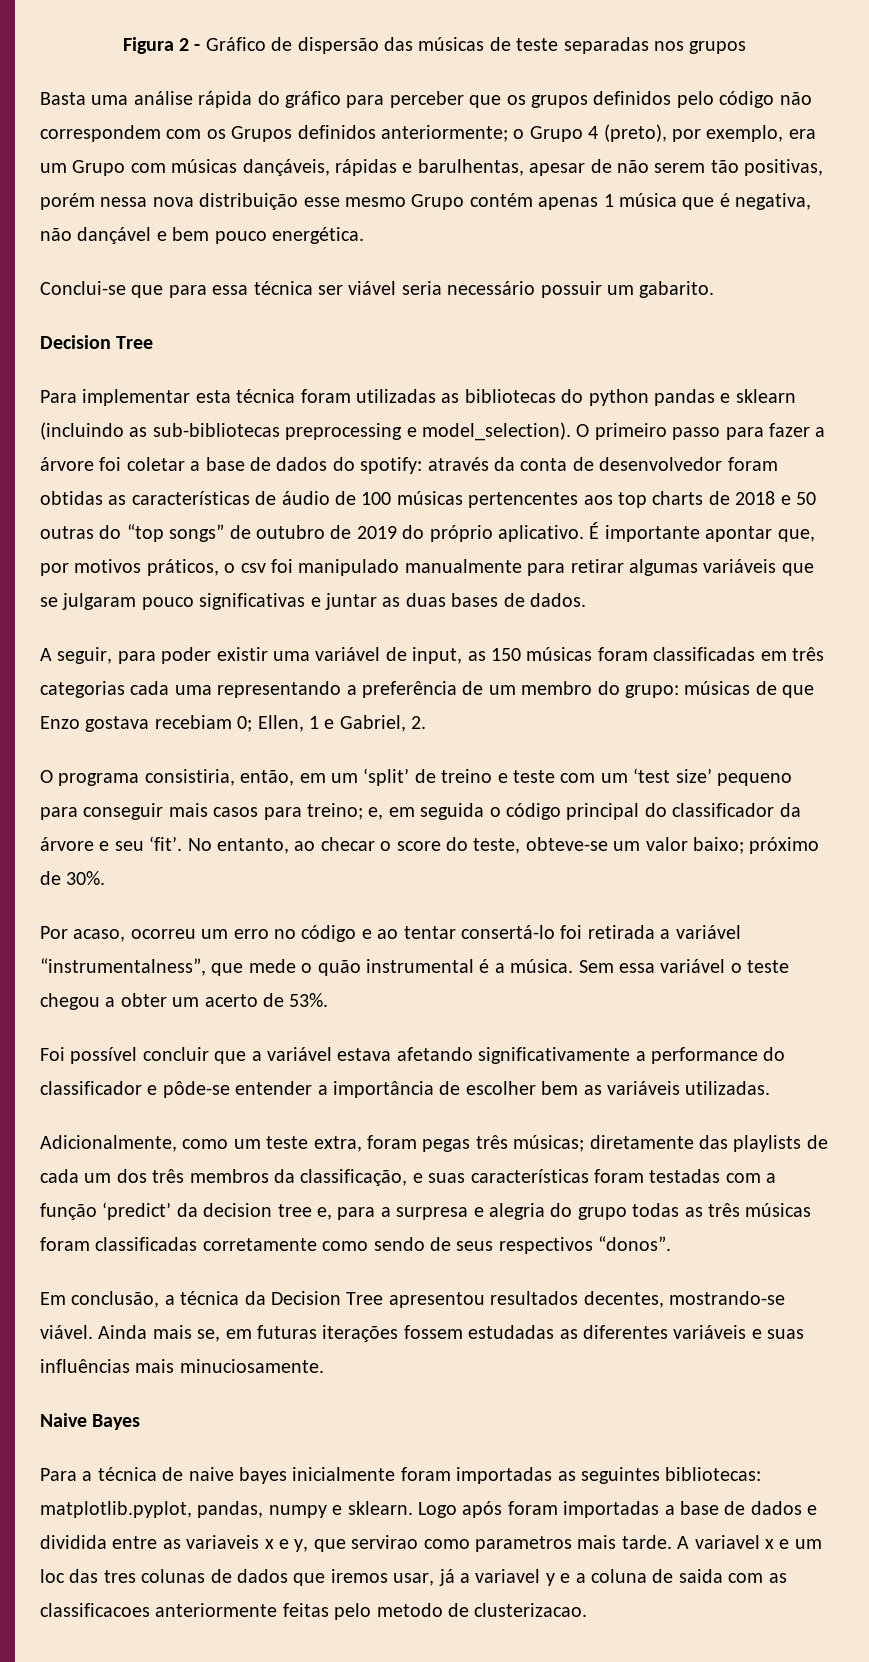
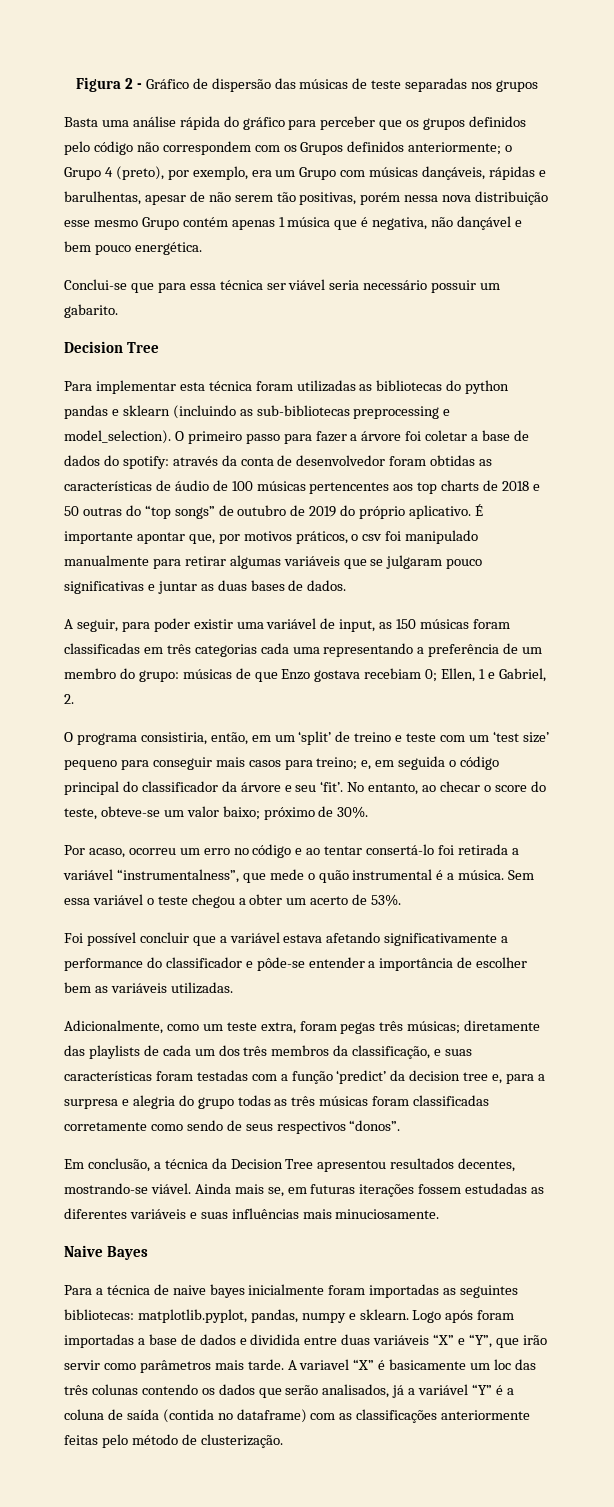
[162,1535,822,1552] [40,1569,723,1586] as variaveis x e y, que servirao como parametros mais tarde. A variavel x e um loc das tres colunas de dados que iremos usar, já a variavel y e a coluna de saida -> [341,1334,547,1348] [64,1359,536,1373] [64,1384,514,1398] [64,1409,307,1423] duas variáveis “X” e “Y”, que irão servir como parâmetros mais tarde. A variavel “X” é basicamente um loc das três colunas contendo os dados que serão analisados, já a variável “Y” é a coluna de saída (contida no dataframe)
[40,1603,150,1617] classificacoes -> [356,1409,438,1423] classificações
[376,1603,588,1617] metodo de clusterizacao. -> [131,1434,283,1448] método de clusterização.

